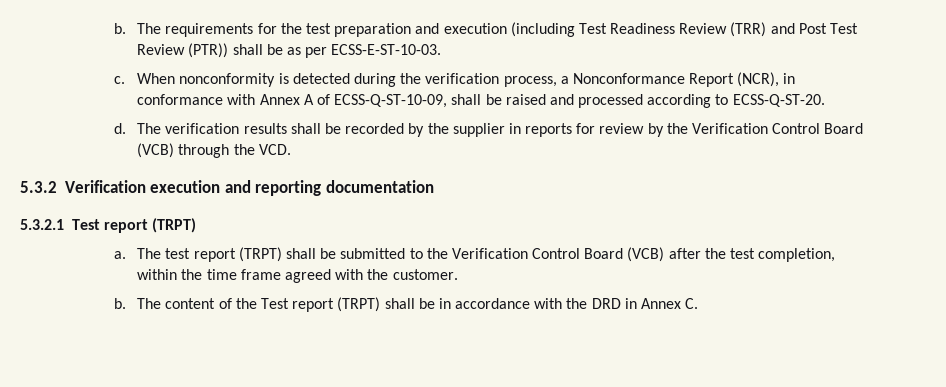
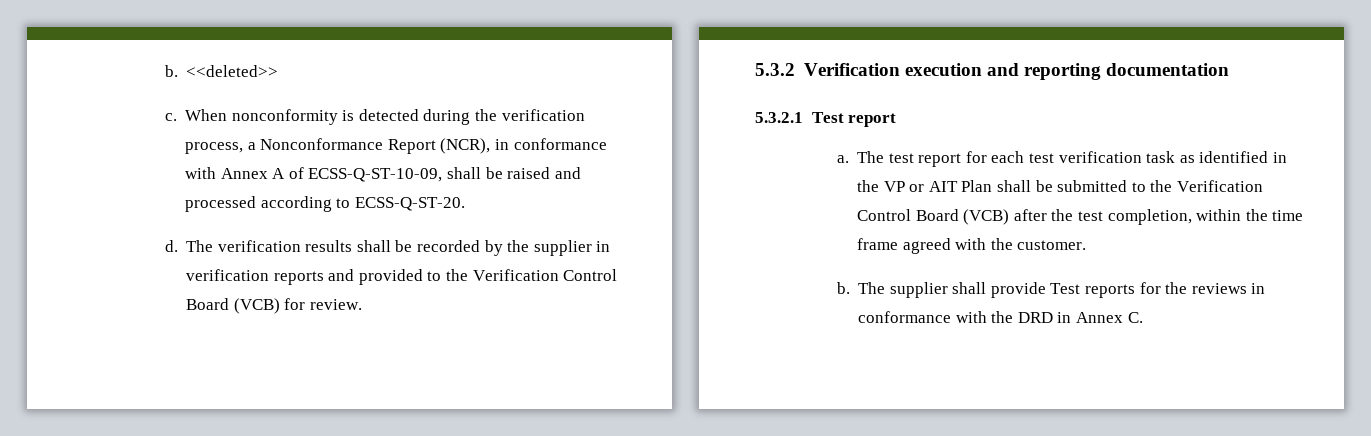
[113,22,859,37] [137,43,442,58] b. The requirements for the test preparation and execution (including Test Readiness Review (TRR) and Post Test Review (PTR)) shall be as per ECSS-E-ST-10-03. -> [164,65,279,77] b. <<deleted>>
[525,123,864,137] [137,143,291,158] reports for review by the Verification Control Board (VCB) through the VCD. -> [186,269,618,285] [186,298,362,314] verification reports and provided to the Verification Control Board (VCB) for review.
[152,218,197,233] (TRPT) -> (897, 120) none
[238,247,282,262] (TRPT) -> [965,151,1288,163] [857,180,993,192] for each test verification task as identified in the VP or AIT Plan
[165,297,531,312] content of the Test report (TRPT) shall be in accordance -> [889,282,1266,298] [858,311,952,323] supplier shall provide Test reports for the reviews in conformance

